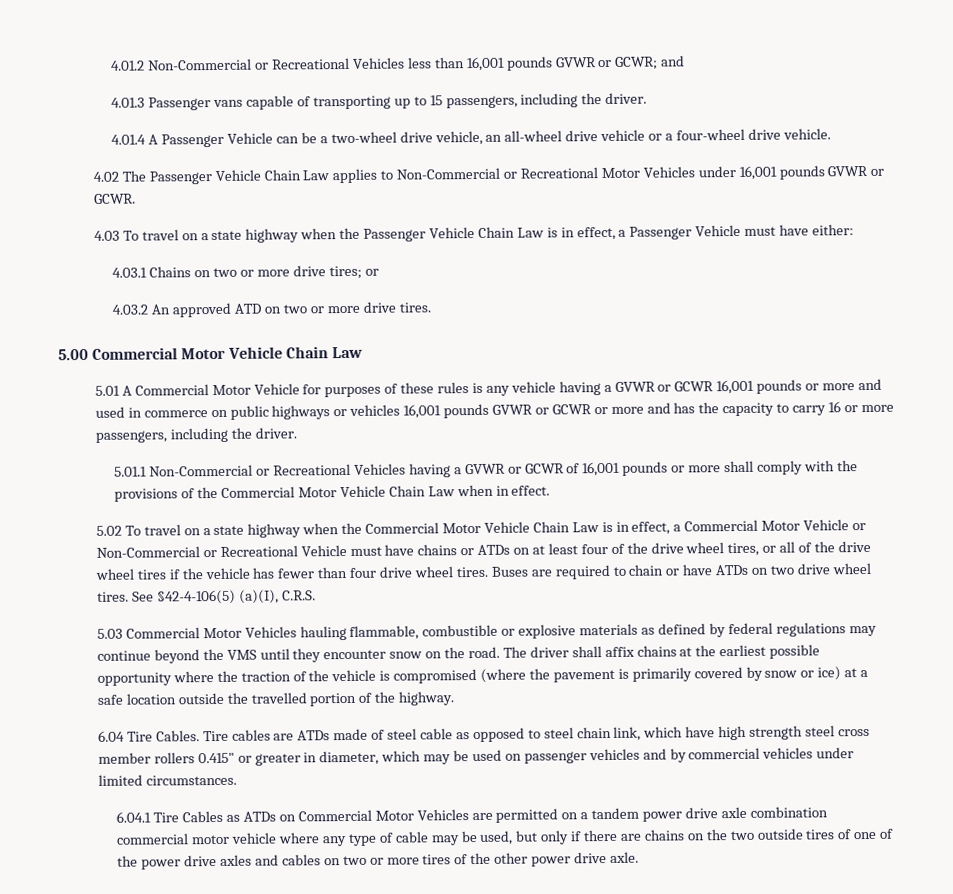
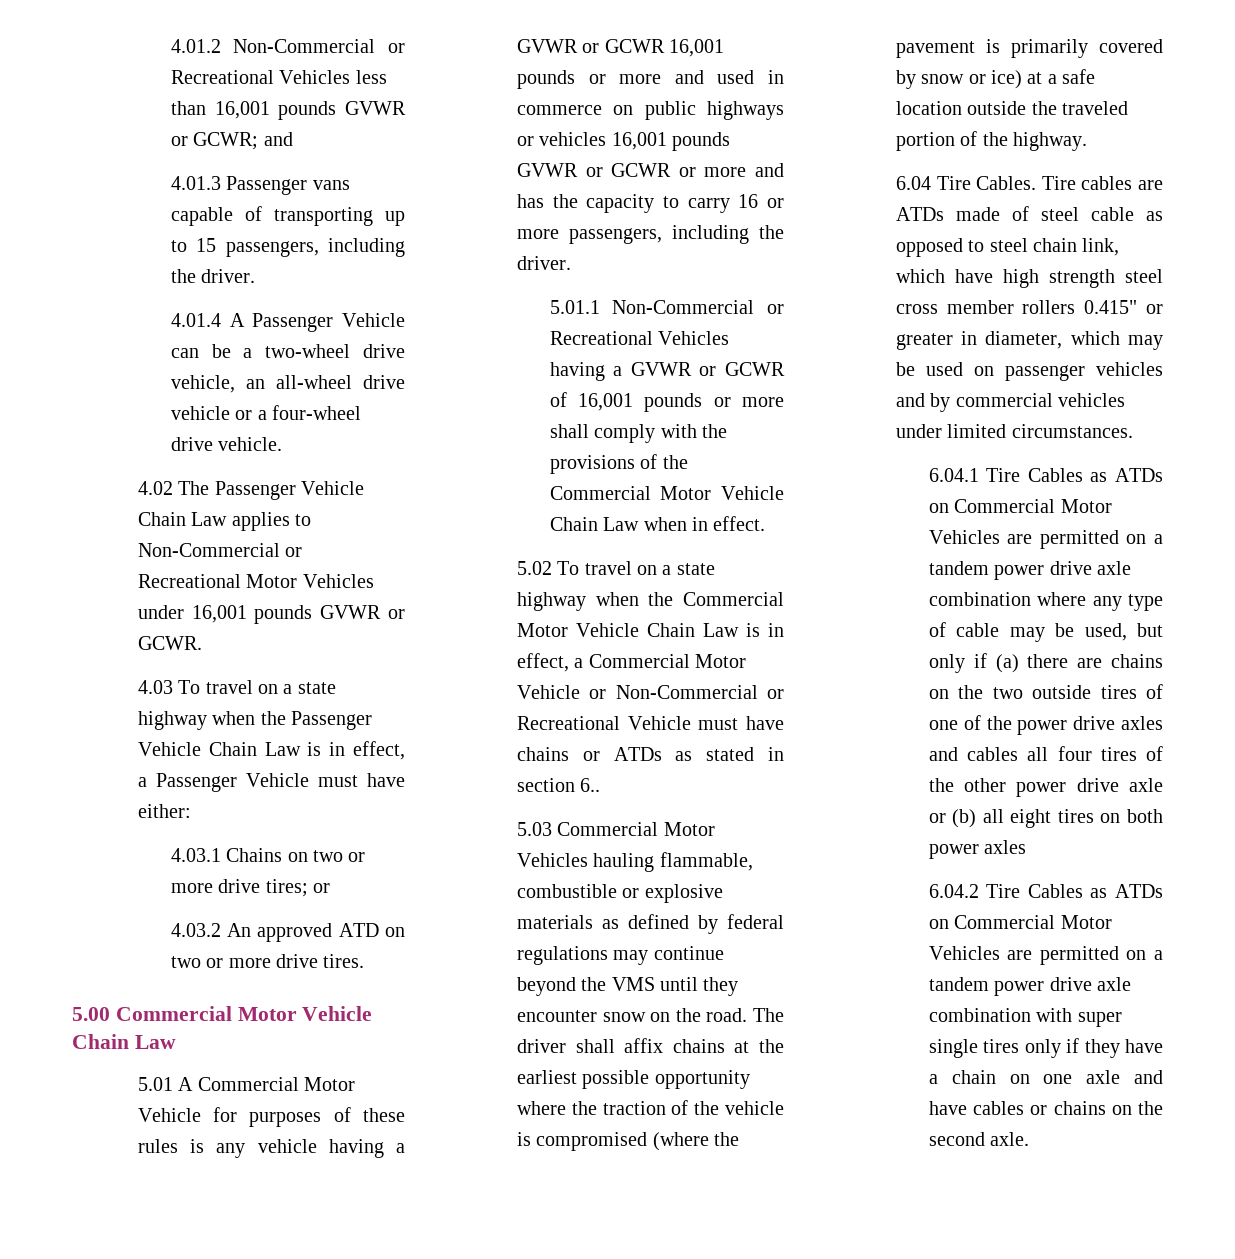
[513,540,871,557] [94,562,871,580] [96,589,316,605] on at least four of the drive wheel tires, or all of the drive wheel tires if the vehicle has fewer than four drive wheel tires. Buses are required to chain or have ATDs on two drive wheel tires. See §42-4-106(5) (a)(I), C.R.S. -> [675,747,784,761] [516,778,601,792] as stated in section 6..
[250,692,307,704] travelled -> [1062,101,1129,115] traveled
[116,832,278,845] commercial motor vehicle -> (1031, 599) none
(583, 836) none -> [995,654,1019,673] (a)
[323,855,420,866] on two or more -> [1027,746,1092,761] all four
(607, 858) none -> [1129,778,1163,792] [928,809,1163,828] [928,840,1027,859] [928,884,1163,898] [928,915,1112,929] [928,946,1163,965] [928,977,1132,996] [928,1008,1122,1027] [928,1038,1163,1058] [928,1070,1163,1084] [928,1101,1163,1115] [928,1132,985,1146] axle or (b) all eight tires on both power axles // 6.04.2 Tire Cables as ATDs on Commercial Motor Vehicles are permitted on a tandem power drive axle combination with super single tires only if they have a chain on one axle and have cables or chains on the second

